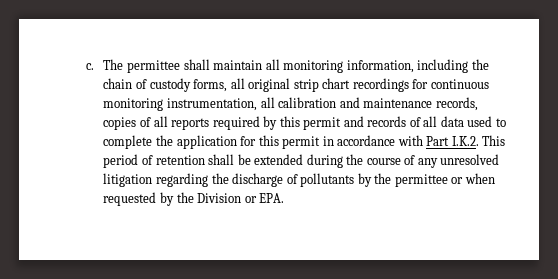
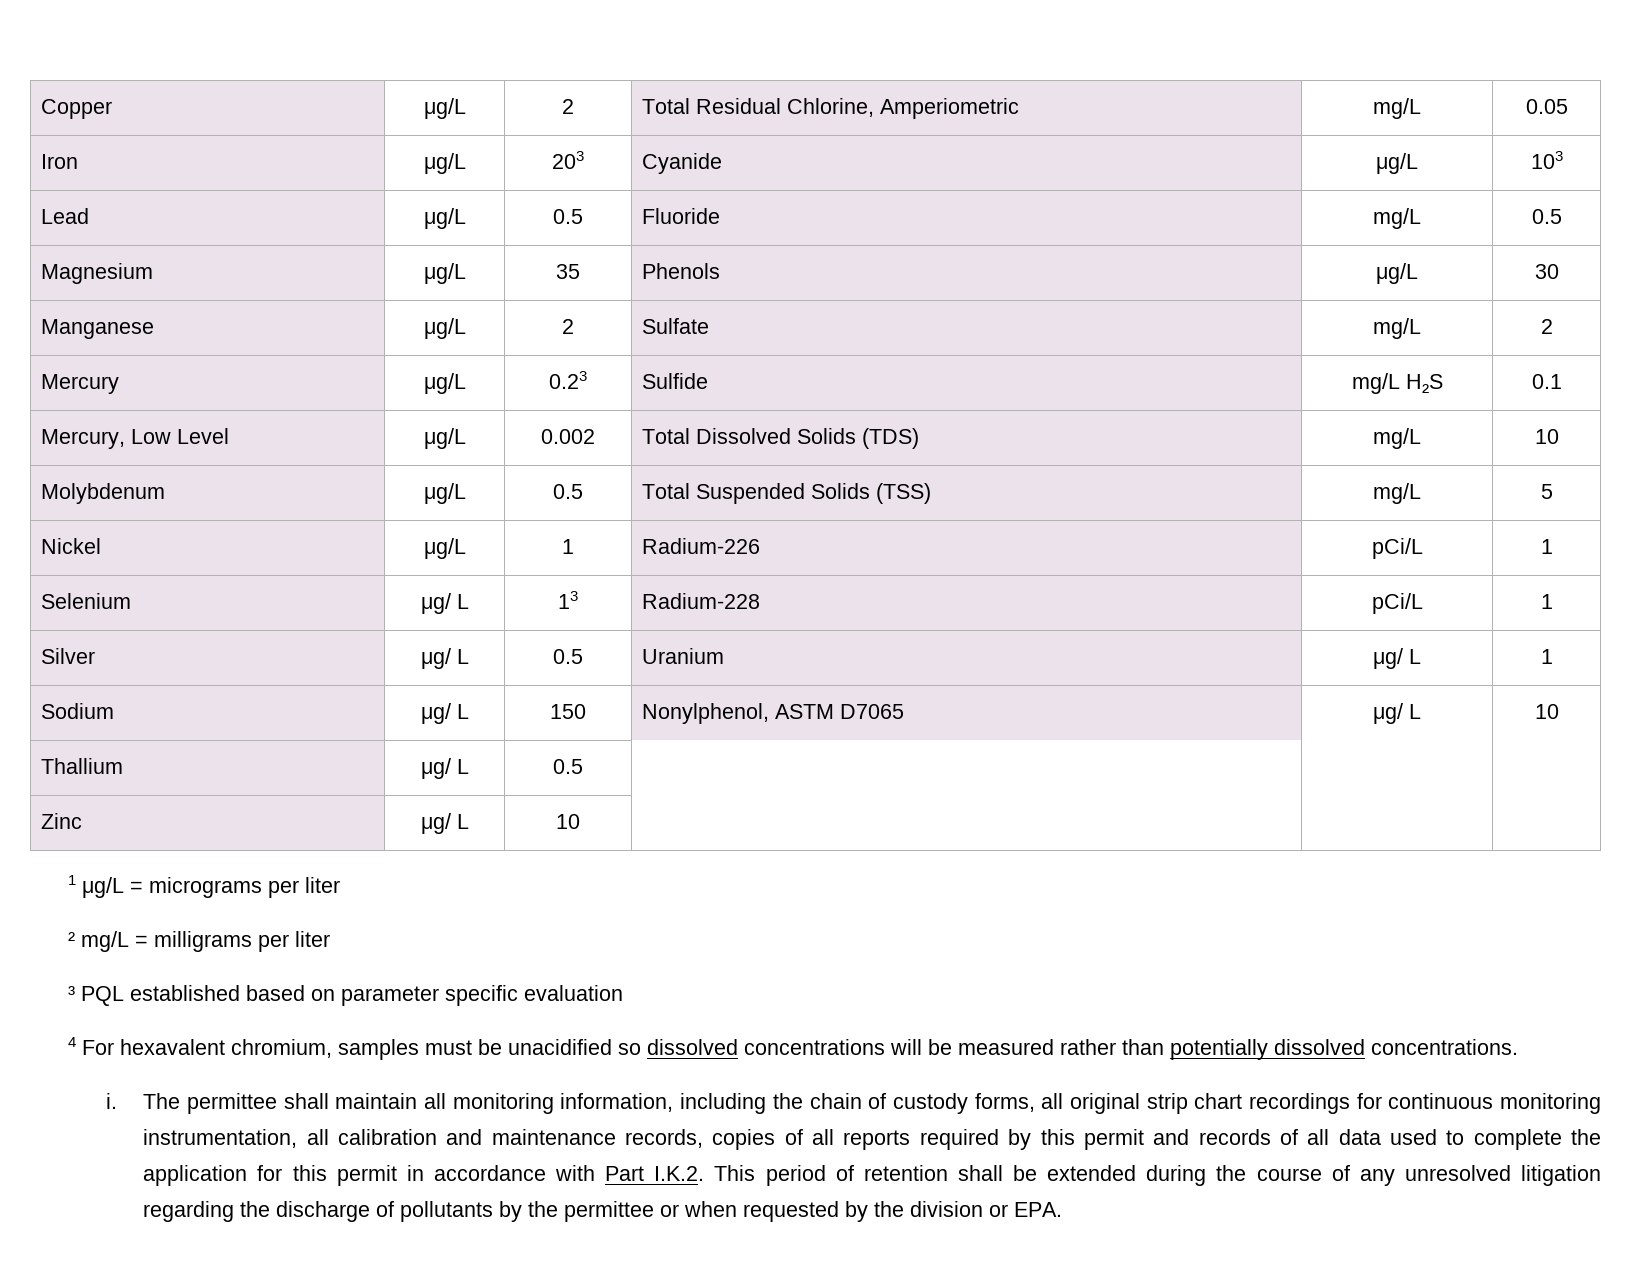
[85,63,94,70] c. -> [40,99,112,119] [423,98,466,119] [562,99,574,114] [641,98,1019,119] [1373,98,1421,119] [1525,99,1568,114] [40,154,78,169] [423,153,466,174] [552,151,584,169] [641,153,722,174] [1376,153,1418,174] [1530,151,1563,169] [40,208,89,224] [423,208,466,229] [553,209,583,224] [641,208,720,224] [1373,208,1421,229] [1531,209,1562,224] [40,263,153,284] [423,263,466,284] [556,264,580,279] [641,263,720,279] [1376,263,1418,284] [1534,264,1559,279] [40,319,154,339] [423,318,466,339] [562,319,574,334] [641,318,709,334] [1373,318,1421,339] [1540,319,1553,334] [40,374,119,394] [423,373,466,394] [549,371,587,389] [641,373,708,389] [1351,373,1443,394] [1531,374,1562,389] [40,428,229,449] [423,428,466,449] [541,429,595,444] [641,428,919,449] [1373,428,1421,449] [1534,429,1559,444] [40,483,165,504] [423,483,466,504] [553,484,583,499] [641,483,931,504] [1373,483,1421,504] [1540,484,1553,499] [40,538,101,554] [423,538,466,559] [562,539,574,554] [641,538,760,554] [1371,538,1423,559] [1540,539,1553,554] [40,593,131,609] [420,593,469,614] [558,591,578,609] [641,593,760,609] [1371,593,1423,614] [1540,594,1553,609] [40,648,95,664] [420,648,469,669] [553,649,583,664] [641,648,724,664] [1373,648,1421,669] [1540,649,1553,664] [40,703,114,719] [420,703,469,724] [550,704,586,719] [641,703,904,724] [1373,703,1421,724] [1534,704,1559,719] [40,758,123,774] [420,758,469,779] [553,759,583,774] [40,813,82,829] [420,813,469,834] [556,814,580,829] [67,875,340,898] [67,931,330,952] [67,985,623,1006] [67,1037,1518,1060] [105,1093,117,1109] Copper | μg/L | 2 | Total Residual Chlorine, Amperiometric | mg/L | 0.05 // Iron | μg/L | 203 | Cyanide | μg/L | 103 // Lead | μg/L | 0.5 | Fluoride | mg/L | 0.5 // Magnesium | μg/L | 35 | Phenols | μg/L | 30 // Manganese | μg/L | 2 | Sulfate | mg/L | 2 // Mercury | μg/L | 0.23 | Sulfide | mg/L H₂S | 0.1 // Mercury, Low Level | μg/L | 0.002 | Total Dissolved Solids (TDS) | mg/L | 10 // Molybdenum | μg/L | 0.5 | Total Suspended Solids (TSS) | mg/L | 5 // Nickel | μg/L | 1 | Radium-226 | pCi/L | 1 // Selenium | μg/ L | 13 | Radium-228 | pCi/L | 1 // Silver | μg/ L | 0.5 | Uranium | μg/ L | 1 // Sodium | μg/ L | 150 | Nonylphenol, ASTM D7065 | μg/ L | 10 // Thallium | μg/ L | 0.5 | | | // Zinc | μg/ L | 10 | | | // 1 μg/L = micrograms per liter // ² mg/L = milligrams per liter // ³ PQL established based on parameter specific evaluation // 4 For hexavalent chromium, samples must be unacidified so dissolved concentrations will be measured rather than potentially dissolved concentrations. // i.
[197,193,242,203] Division -> [910,1201,984,1217] division

